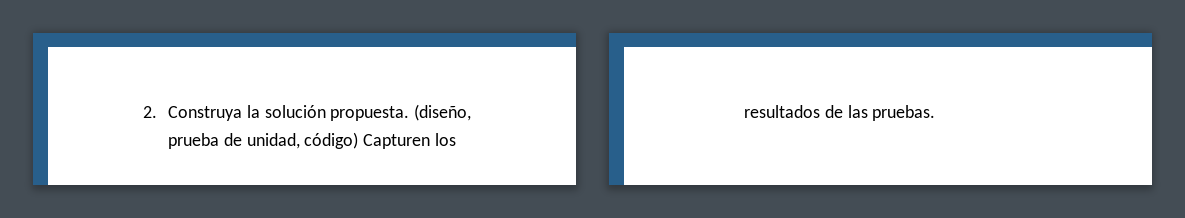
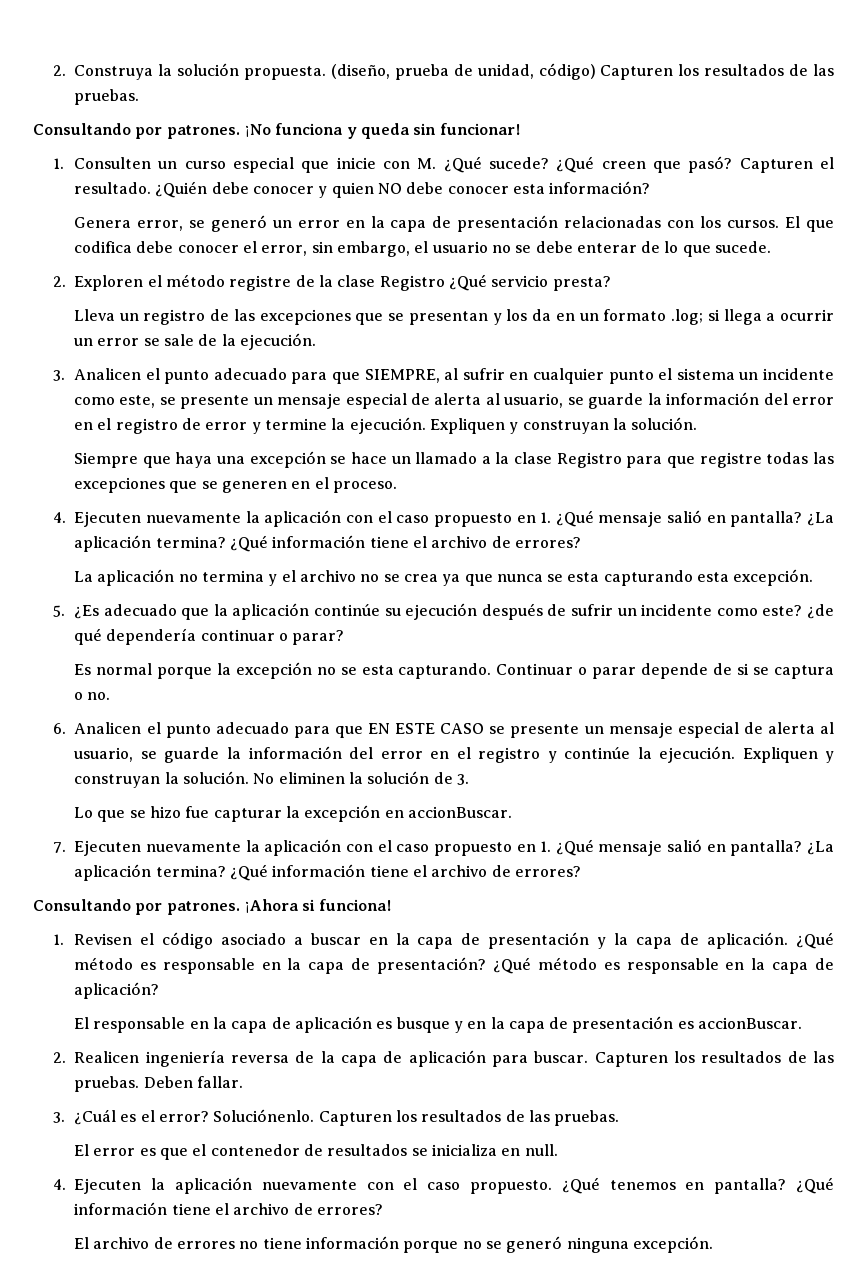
(936, 113) none -> [33,123,520,139] [53,156,834,173] [73,181,651,198] [73,215,834,232] [73,241,772,257] [53,274,611,291] [73,309,834,325] [73,333,316,350] [53,368,835,384] [73,392,834,409] [73,417,698,434] [73,451,834,468] [73,477,397,493] [53,510,834,527] [74,535,582,552] [73,569,814,586] [53,603,835,620] [73,628,345,645] [73,662,834,679] [73,692,111,700] [53,722,834,738] [74,746,834,763] [74,771,470,788] [73,805,512,822] [53,839,834,856] [74,864,582,881] [33,899,391,915] [53,932,834,949] [73,957,835,974] [73,982,159,999] [73,1016,803,1033] [53,1050,835,1067] [74,1076,244,1092] [53,1109,620,1126] [73,1144,558,1160] [53,1177,835,1194] [74,1202,384,1215] [73,1236,713,1253] // Consultando por patrones. ¡No funciona y queda sin funcionar! // 1. Consulten un curso especial que inicie con M. ¿Qué sucede? ¿Qué creen que pasó? Capturen el resultado. ¿Quién debe conocer y quien NO debe conocer esta información? // Genera error, se generó un error en la capa de presentación relacionadas con los cursos. El que codifica debe conocer el error, sin embargo, el usuario no se debe enterar de lo que sucede. // 2. Exploren el método registre de la clase Registro ¿Qué servicio presta? // Lleva un registro de las excepciones que se presentan y los da en un formato .log; si llega a ocurrir un error se sale de la ejecución. // 3. Analicen el punto adecuado para que SIEMPRE, al sufrir en cualquier punto el sistema un incidente como este, se presente un mensaje especial de alerta al usuario, se guarde la información del error en el registro de error y termine la ejecución. Expliquen y construyan la solución. // Siempre que haya una excepción se hace un llamado a la clase Registro para que registre todas las excepciones que se generen en el proceso. // 4. Ejecuten nuevamente la aplicación con el caso propuesto en 1. ¿Qué mensaje salió en pantalla? ¿La aplicación termina? ¿Qué información tiene el archivo de errores? // La aplicación no termina y el archivo no se crea ya que nunca se esta capturando esta excepción. // 5. ¿Es adecuado que la aplicación continúe su ejecución después de sufrir un incidente como este? ¿de qué dependería continuar o parar? // Es normal porque la excepción no se esta capturando. Continuar o parar depende de si se captura o no. // 6. Analicen el punto adecuado para que EN ESTE CASO se presente un mensaje especial de alerta al usuario, se guarde la información del error en el registro y continúe la ejecución. Expliquen y construyan la solución. No eliminen la solución de 3. // Lo que se hizo fue capturar la excepción en accionBuscar. // 7. Ejecuten nuevamente la aplicación con el caso propuesto en 1. ¿Qué mensaje salió en pantalla? ¿La aplicación termina? ¿Qué información tiene el archivo de errores? // Consultando por patrones. ¡Ahora si funciona! // 1. Revisen el código asociado a buscar en la capa de presentación y la capa de aplicación. ¿Qué método es responsable en la capa de presentación? ¿Qué método es responsable en la capa de aplicación? // El responsable en la capa de aplicación es busque y en la capa de presentación es accionBuscar. // 2. Realicen ingeniería reversa de la capa de aplicación para buscar. Capturen los resultados de las pruebas. Deben fallar. // 3. ¿Cuál es el error? Soluciónenlo. Capturen los resultados de las pruebas. // El error es que el contenedor de resultados se inicializa en null. // 4. Ejecuten la aplicación nuevamente con el caso propuesto. ¿Qué tenemos en pantalla? ¿Qué información tiene el archivo de errores? // El archivo de errores no tiene información porque no se generó ninguna excepción.

